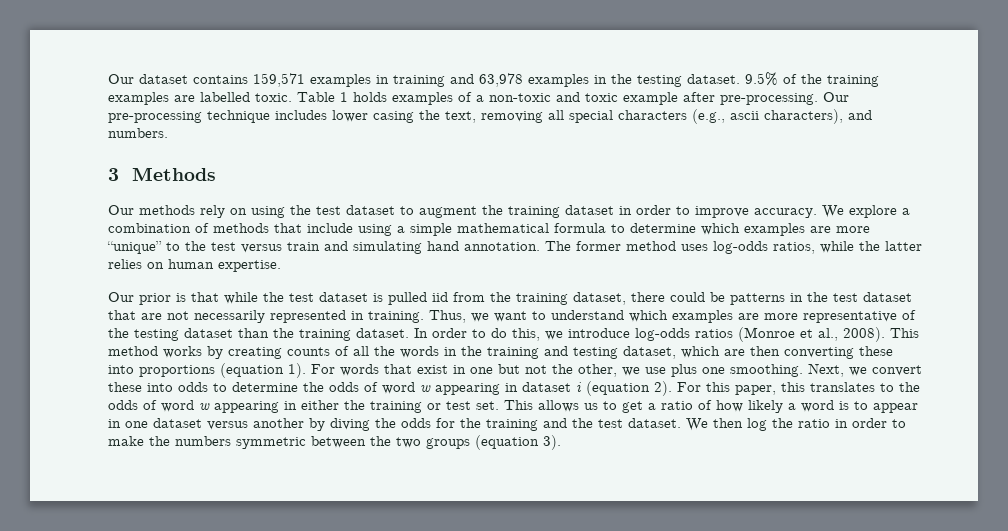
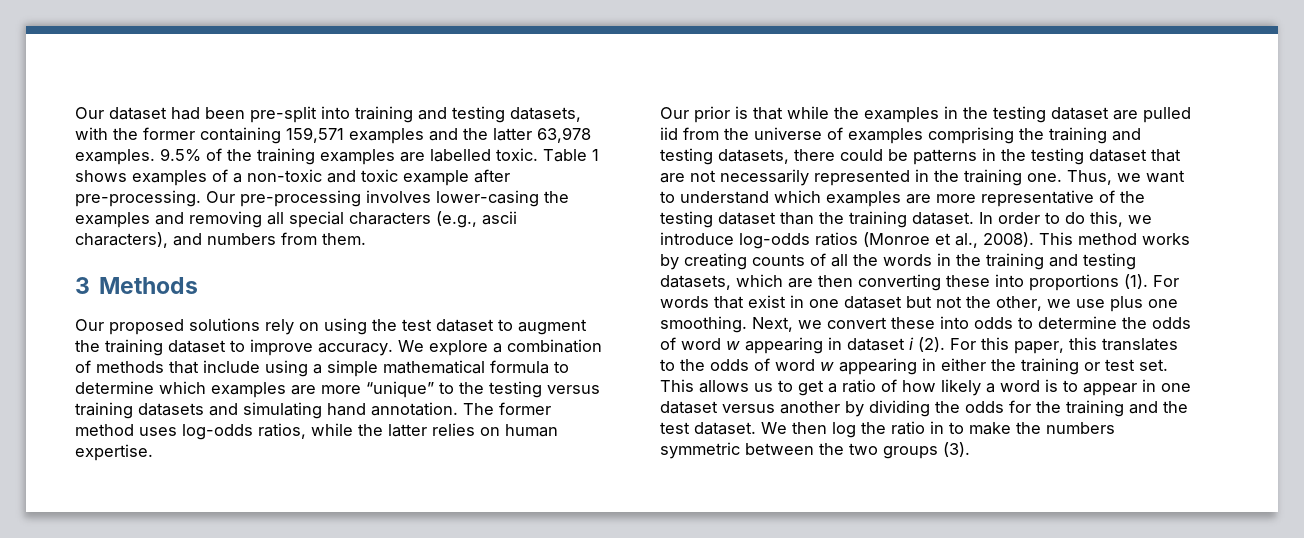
[193,73,740,87] contains 159,571 examples in training and 63,978 examples in the testing dataset. -> [171,106,581,123] [75,127,591,144] [75,149,155,165] had been pre-split into training and testing datasets, with the former containing 159,571 examples and the latter 63,978 examples.
[353,92,387,102] holds -> [75,170,127,182] shows
[207,110,476,123] technique includes lower casing the text, -> [366,190,569,207] [75,212,184,228] involves lower-casing the examples and
[108,128,168,138] numbers. -> [207,232,366,245] numbers from them.
[139,205,195,215] methods -> [109,318,260,335] proposed solutions
[619,205,671,215] in order -> (226, 346) none
[211,242,320,253] test versus train -> [489,381,600,398] [75,402,204,419] testing versus training datasets
[289,292,626,305] test dataset is pulled iid from the training dataset, -> [864,106,1191,123] [660,127,1141,144] [660,148,789,165] examples in the testing dataset are pulled iid from the universe of examples comprising the training and testing datasets,
[833,293,858,302] test -> [1031,148,1084,165] testing
[368,311,424,323] training. -> [934,169,1062,186] the training one.
[623,346,676,359] dataset, -> [660,275,731,290] datasets,
[220,363,306,378] (equation 1). -> [1124,274,1148,289] (1).
(493, 370) none -> [844,296,902,309] dataset
[586,381,672,396] (equation 2). -> [918,337,945,352] (2).
[330,418,370,431] diving -> [869,400,930,417] dividing
[852,418,887,428] order -> (944, 427) none
[475,435,561,450] (equation 3). -> [943,442,970,457] (3).

